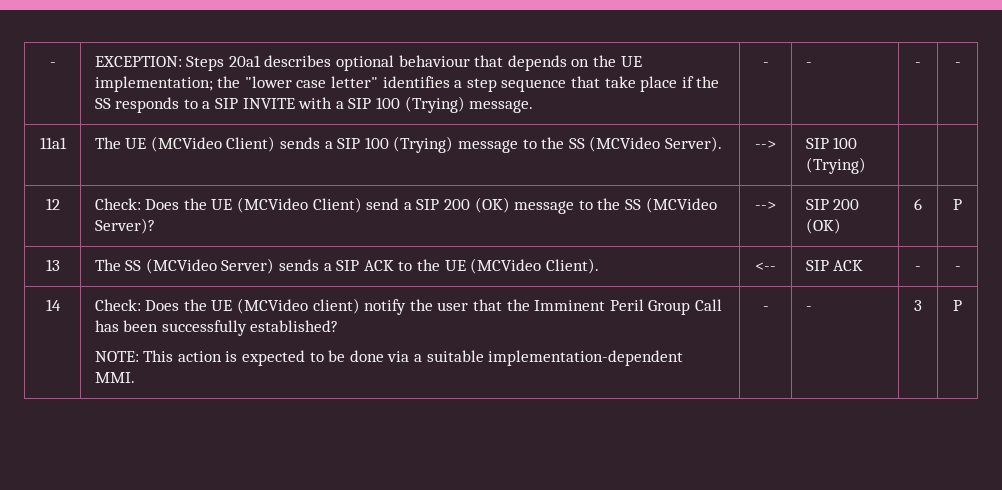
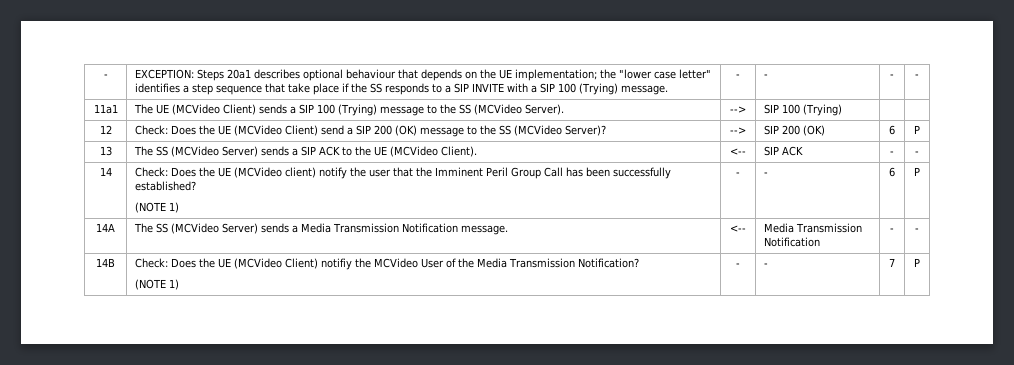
[94,350,684,366] [94,372,135,383] [762,306,769,311] [805,306,812,311] [914,300,922,311] [953,300,962,311] NOTE: This action is expected to be done via a suitable implementation-dependent MMI. | - | - | 3 | P -> [134,202,179,213] [736,172,740,176] [763,172,768,176] [889,167,895,177] [914,167,920,176] [96,223,115,232] [133,223,508,235] [730,225,746,232] [763,223,862,233] [763,237,820,247] [890,228,894,232] [915,228,919,232] [96,258,115,267] [134,258,639,270] [134,279,179,290] [736,263,740,267] [763,263,768,267] [889,258,895,267] [914,258,920,267] (NOTE 1) | - | - | 6 | P // 14A | The SS (MCVideo Server) sends a Media Transmission Notification message. | <-- | Media Transmission Notification | - | - // 14B | Check: Does the UE (MCVideo Client) notifiy the MCVideo User of the Media Transmission Notification? // (NOTE 1) | - | - | 7 | P

